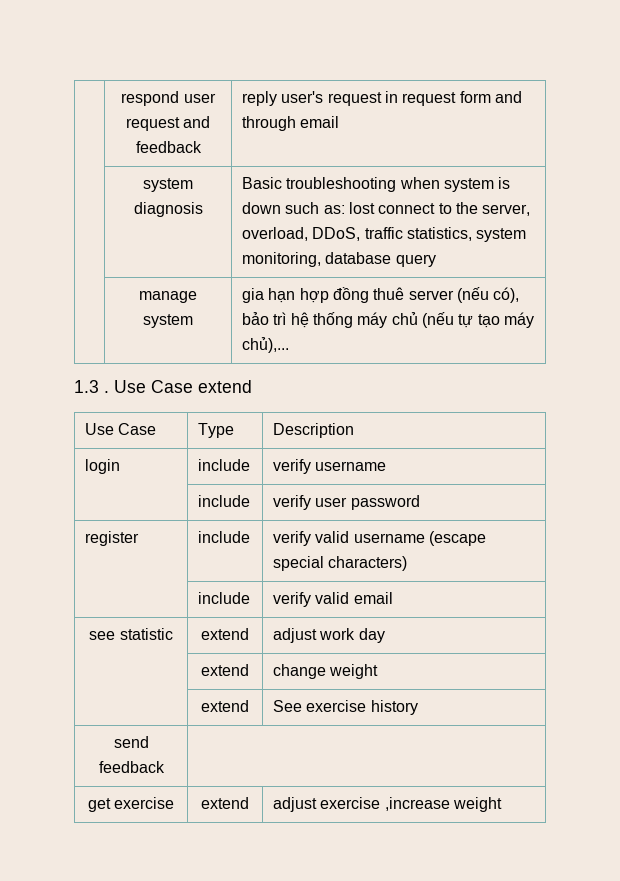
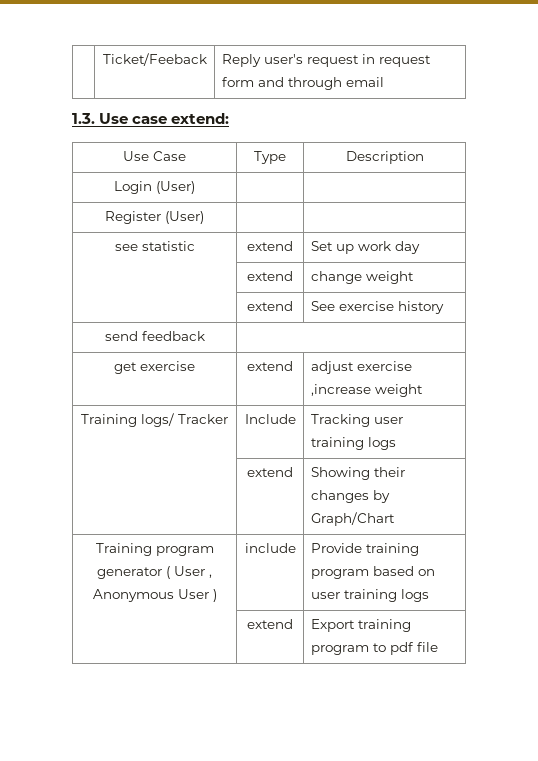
[121,91,216,106] [125,116,211,131] [135,141,202,153] [242,91,278,106] | respond user request and feedback | reply -> [102,53,207,66] [221,54,261,67] | Ticket/Feeback | Reply
[143,178,193,192] [133,202,203,217] [242,177,511,192] [242,202,531,216] [242,227,527,242] [242,252,436,267] [139,291,197,303] [143,314,193,328] [242,287,520,303] [242,312,534,328] [242,337,290,353] [74,380,252,393] [85,423,157,435] [198,423,235,438] [273,423,355,438] [85,459,121,474] [198,459,251,471] [273,459,387,474] [198,495,251,507] [273,495,420,510] [85,531,140,546] [198,531,251,543] [273,531,486,546] [273,556,408,571] [198,592,251,604] [273,592,393,607] // | system diagnosis | Basic troubleshooting when system is down such as: lost connect to the server, overload, DDoS, traffic statistics, system monitoring, database query // | manage system | gia hạn hợp đồng thuê server (nếu có), bảo trì hệ thống máy chủ (nếu tự tạo máy chủ),... // 1.3 . Use Case extend // Use Case | Type | Description // login | include | verify username // | include | verify user password // register | include | verify valid username (escape special characters) // | include | verify valid email -> [72,113,230,124] [123,151,186,161] [254,151,286,164] [345,151,424,164] [114,181,195,194] [105,211,204,224] // 1.3. Use case extend: // Use Case | Type | Description // Login (User) | | // Register (User) | |
[273,628,318,643] adjust -> [310,241,354,254] Set up
(502, 804) none -> [81,413,228,427] [244,414,296,424] [310,414,403,427] [310,437,396,450] [247,467,293,477] [310,467,405,480] [310,490,390,503] [310,512,395,526] [95,543,214,556] [97,566,212,579] [92,589,217,602] [244,543,296,553] [310,543,419,556] [310,566,435,579] [310,589,429,602] [247,619,293,629] [310,619,411,632] [310,642,438,655] // Training logs/ Tracker | Include | Tracking user training logs // | extend | Showing their changes by Graph/Chart // Training program generator ( User , Anonymous User ) | include | Provide training program based on user training logs // | extend | Export training program to pdf file

